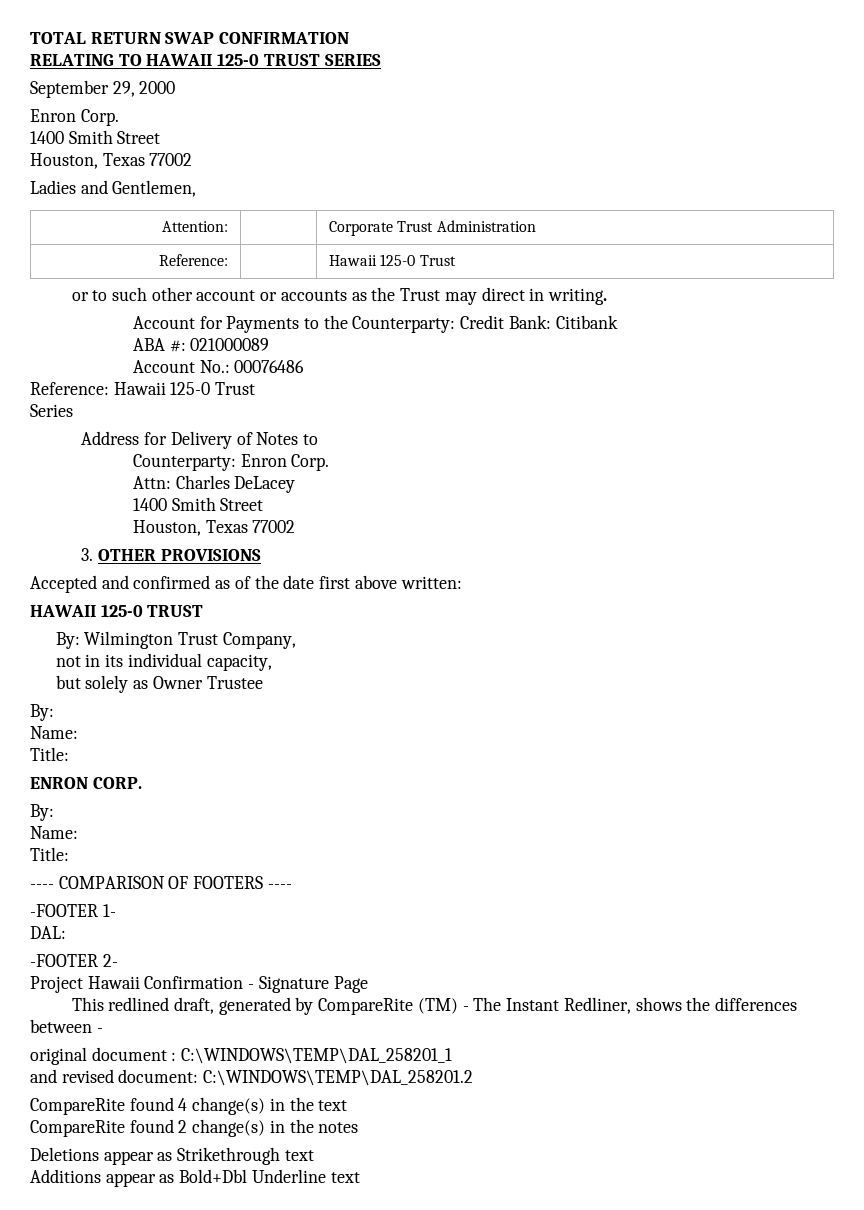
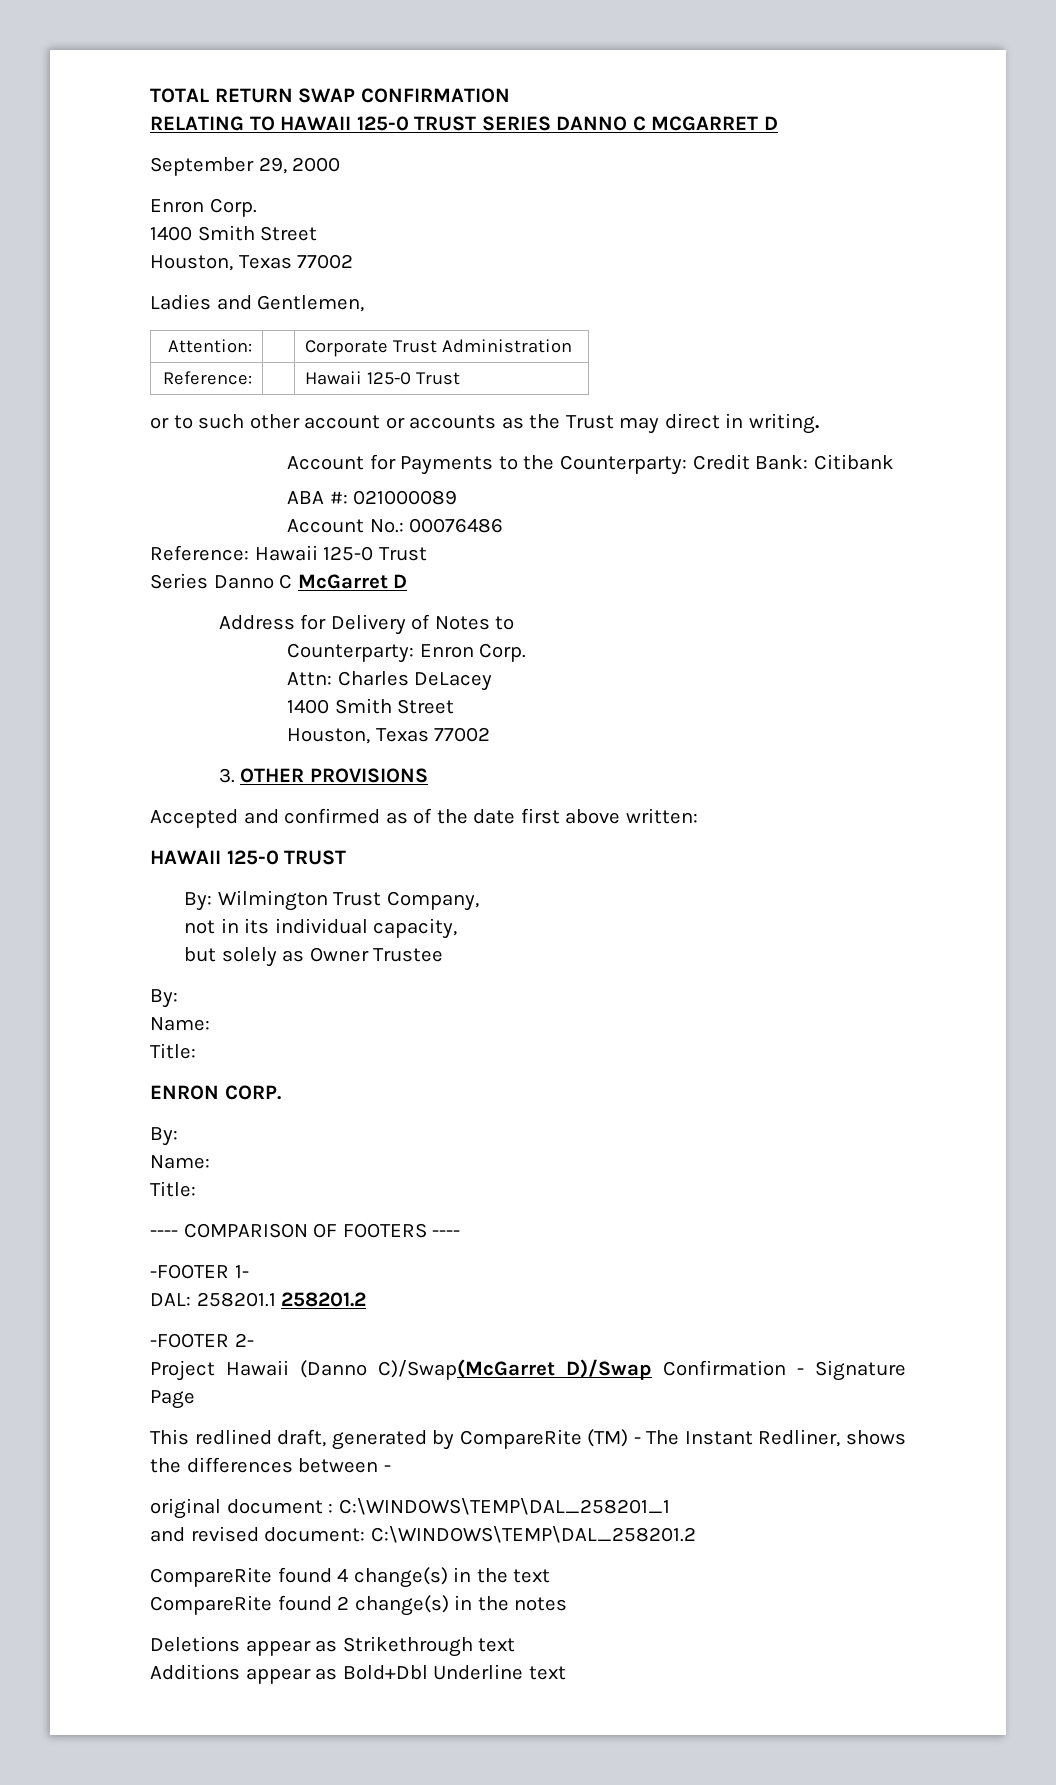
(381, 60) none -> [556,116,778,131] DANNO C MCGARRET D
(73, 410) none -> [213,574,408,589] Danno C McGarret D
(66, 932) none -> [196,1292,367,1307] 258201.1 258201.2
(140, 982) none -> [300,1359,652,1380] (Danno C)/Swap(McGarret D)/Swap

